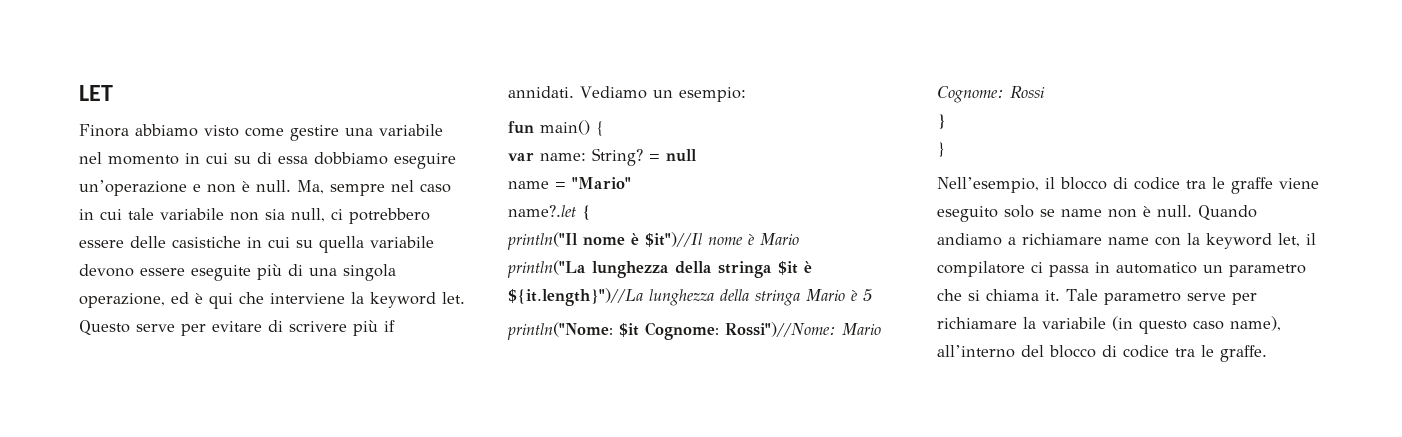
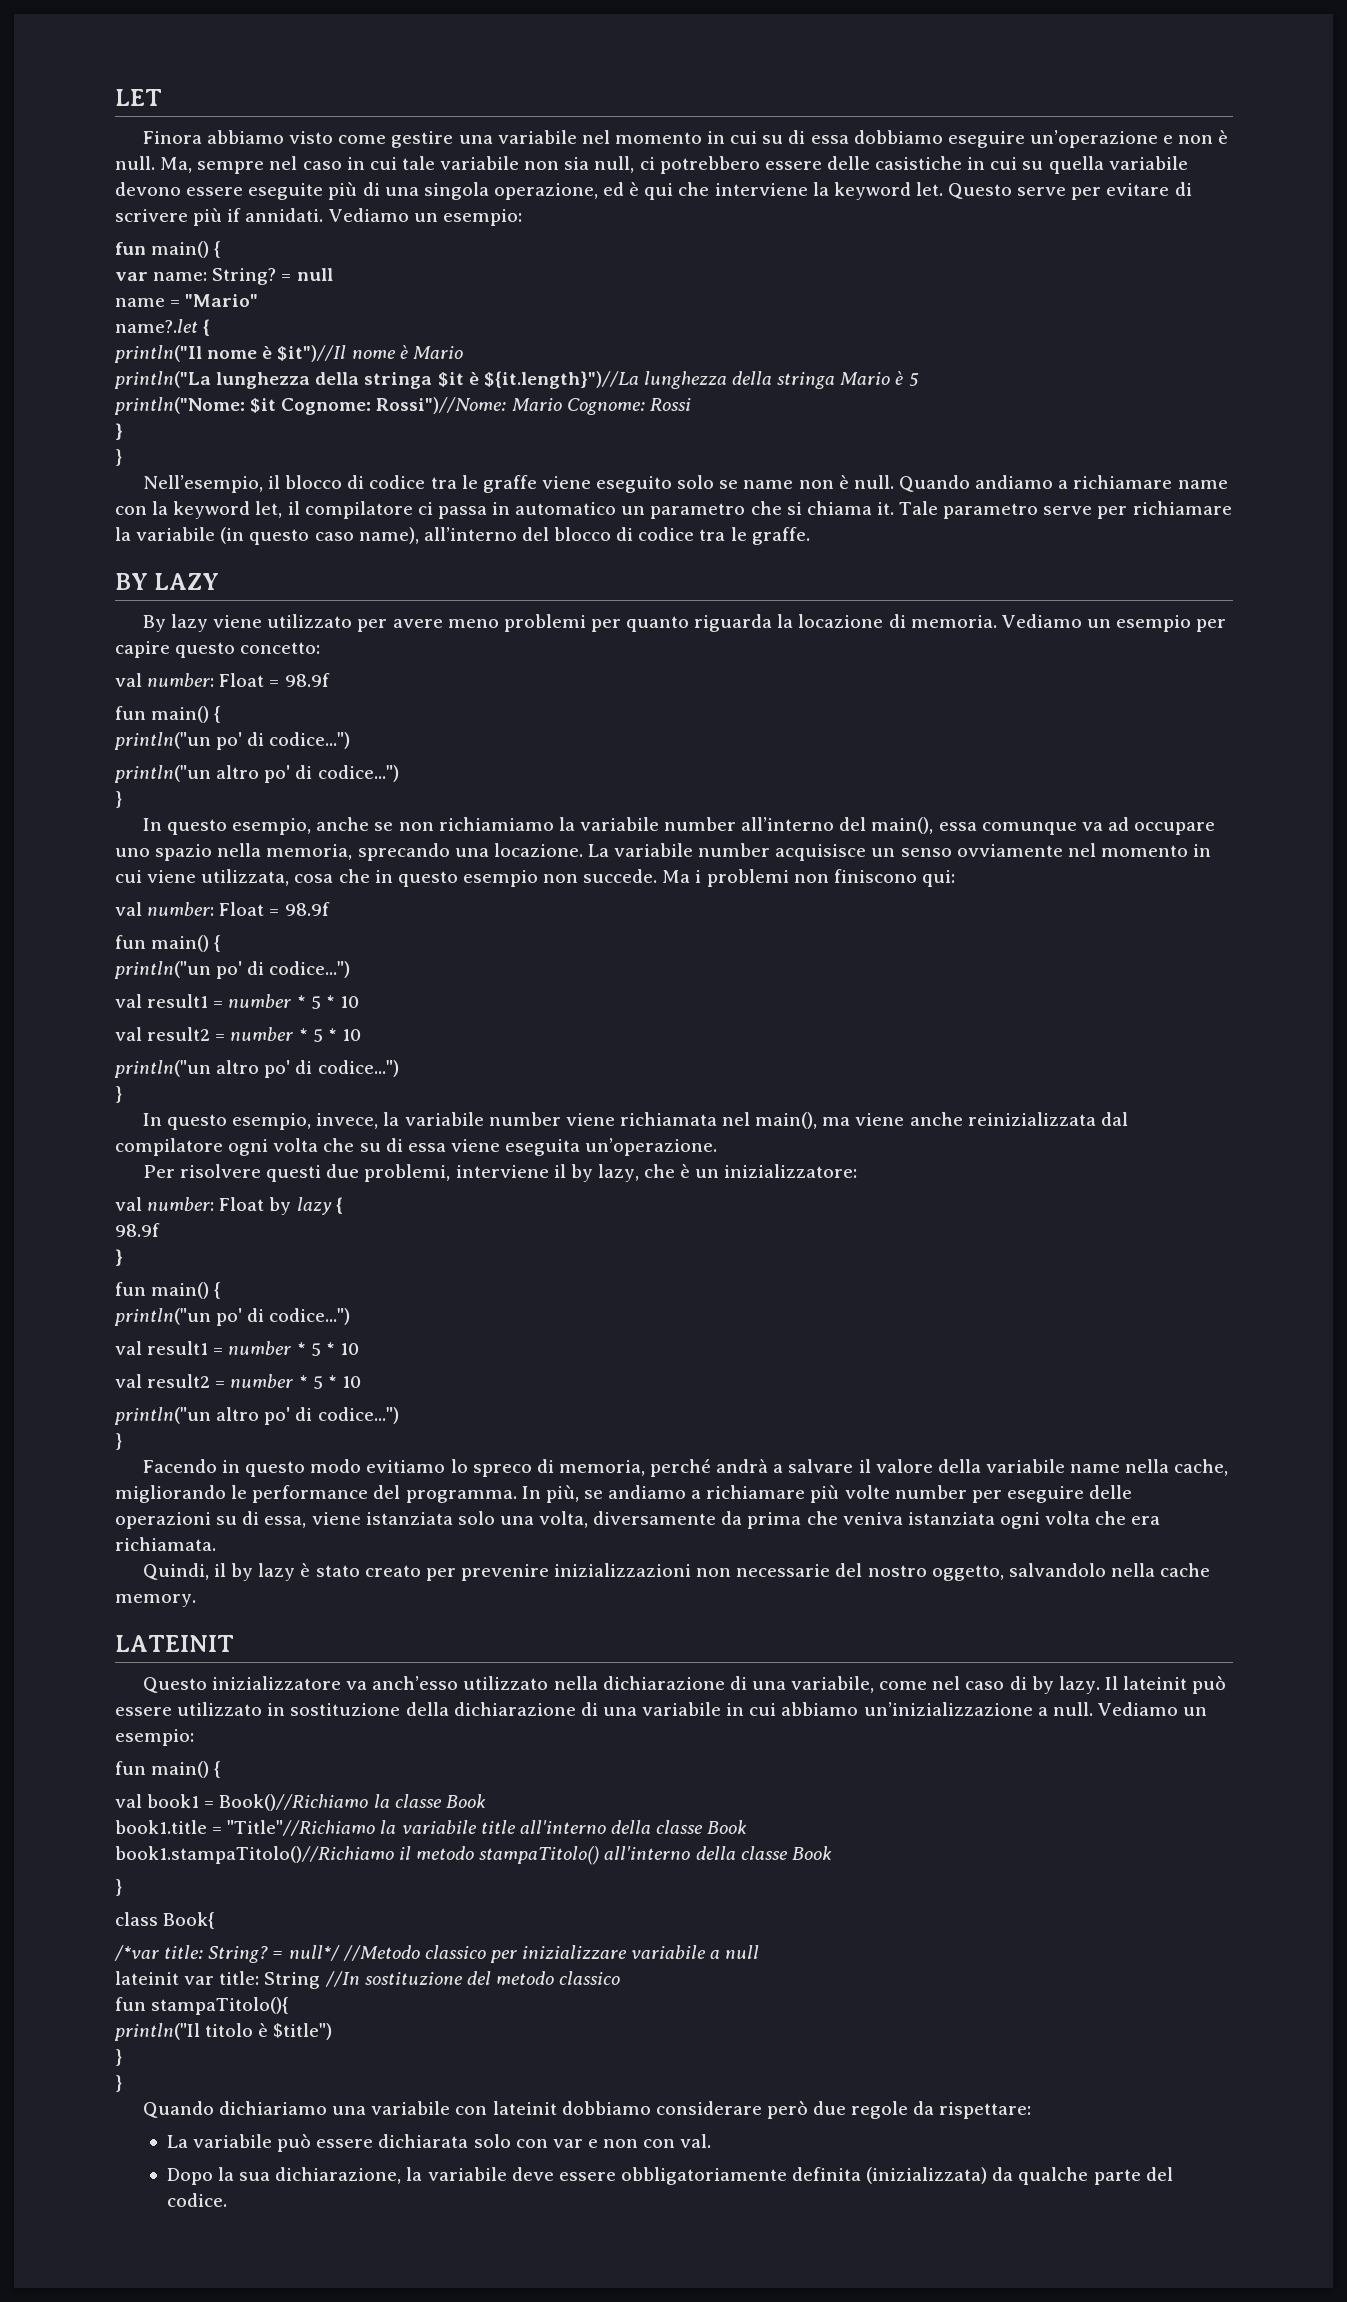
(1267, 353) none -> [115,573,220,590] [142,614,1227,632] [115,641,321,658] [115,673,330,687] [115,706,222,723] [114,732,351,750] [114,765,399,783] [115,791,122,808] [142,817,1216,835] [115,843,1212,861] [115,869,955,887] [115,902,330,916] [115,935,222,952] [114,961,351,979] [115,994,359,1009] [115,1027,361,1042] [114,1060,399,1078] [115,1086,122,1103] [142,1112,1128,1130] [115,1138,718,1156] [142,1164,858,1182] [115,1197,343,1215] [115,1223,160,1237] [115,1249,123,1266] [115,1282,222,1299] [114,1308,351,1326] [115,1341,359,1356] [115,1374,361,1389] [114,1407,399,1425] [115,1433,122,1450] [142,1459,1229,1477] [115,1485,1133,1503] [115,1511,1161,1529] [115,1537,216,1551] [142,1563,1211,1581] [115,1594,196,1607] [115,1635,234,1652] [142,1675,1227,1694] [115,1702,1208,1716] [115,1729,194,1746] [115,1761,222,1778] [115,1794,486,1811] [115,1820,748,1836] [115,1846,832,1865] [115,1879,122,1896] [115,1912,216,1929] [114,1945,760,1963] [115,1971,621,1989] [115,1997,290,2015] [114,2023,333,2041] [115,2049,122,2066] [115,2075,122,2092] [142,2100,1032,2119] [166,2133,712,2152] [166,2167,1173,2185] [166,2193,227,2207] // BY LAZY // By lazy viene utilizzato per avere meno problemi per quanto riguarda la locazione di memoria. Vediamo un esempio per capire questo concetto: // val number: Float = 98.9f // fun main() { // println("un po' di codice...") // println("un altro po' di codice...") // } // In questo esempio, anche se non richiamiamo la variabile number all’interno del main(), essa comunque va ad occupare uno spazio nella memoria, sprecando una locazione. La variabile number acquisisce un senso ovviamente nel momento in cui viene utilizzata, cosa che in questo esempio non succede. Ma i problemi non finiscono qui: // val number: Float = 98.9f // fun main() { // println("un po' di codice...") // val result1 = number * 5 * 10 // val result2 = number * 5 * 10 // println("un altro po' di codice...") // } // In questo esempio, invece, la variabile number viene richiamata nel main(), ma viene anche reinizializzata dal compilatore ogni volta che su di essa viene eseguita un’operazione. // Per risolvere questi due problemi, interviene il by lazy, che è un inizializzatore: // val number: Float by lazy { // 98.9f // } // fun main() { // println("un po' di codice...") // val result1 = number * 5 * 10 // val result2 = number * 5 * 10 // println("un altro po' di codice...") // } // Facendo in questo modo evitiamo lo spreco di memoria, perché andrà a salvare il valore della variabile name nella cache, migliorando le performance del programma. In più, se andiamo a richiamare più volte number per eseguire delle operazioni su di essa, viene istanziata solo una volta, diversamente da prima che veniva istanziata ogni volta che era richiamata. // Quindi, il by lazy è stato creato per prevenire inizializzazioni non necessarie del nostro oggetto, salvandolo nella cache memory. // LATEINIT // Questo inizializzatore va anch’esso utilizzato nella dichiarazione di una variabile, come nel caso di by lazy. Il lateinit può essere utilizzato in sostituzione della dichiarazione di una variabile in cui abbiamo un’inizializzazione a null. Vediamo un esempio: // fun main() { // val book1 = Book()//Richiamo la classe Book // book1.title = "Title"//Richiamo la variabile title all'interno della classe Book // book1.stampaTitolo()//Richiamo il metodo stampaTitolo() all'interno della classe Book // } // class Book{ // /*var title: String? = null*/ //Metodo classico per inizializzare variabile a null // lateinit var title: String //In sostituzione del metodo classico // fun stampaTitolo(){ // println("Il titolo è $title") // } // } // Quando dichiariamo una variabile con lateinit dobbiamo considerare però due regole da rispettare: // La variabile può essere dichiarata solo con var e non con val. // Dopo la sua dichiarazione, la variabile deve essere obbligatoriamente definita (inizializzata) da qualche parte del codice.

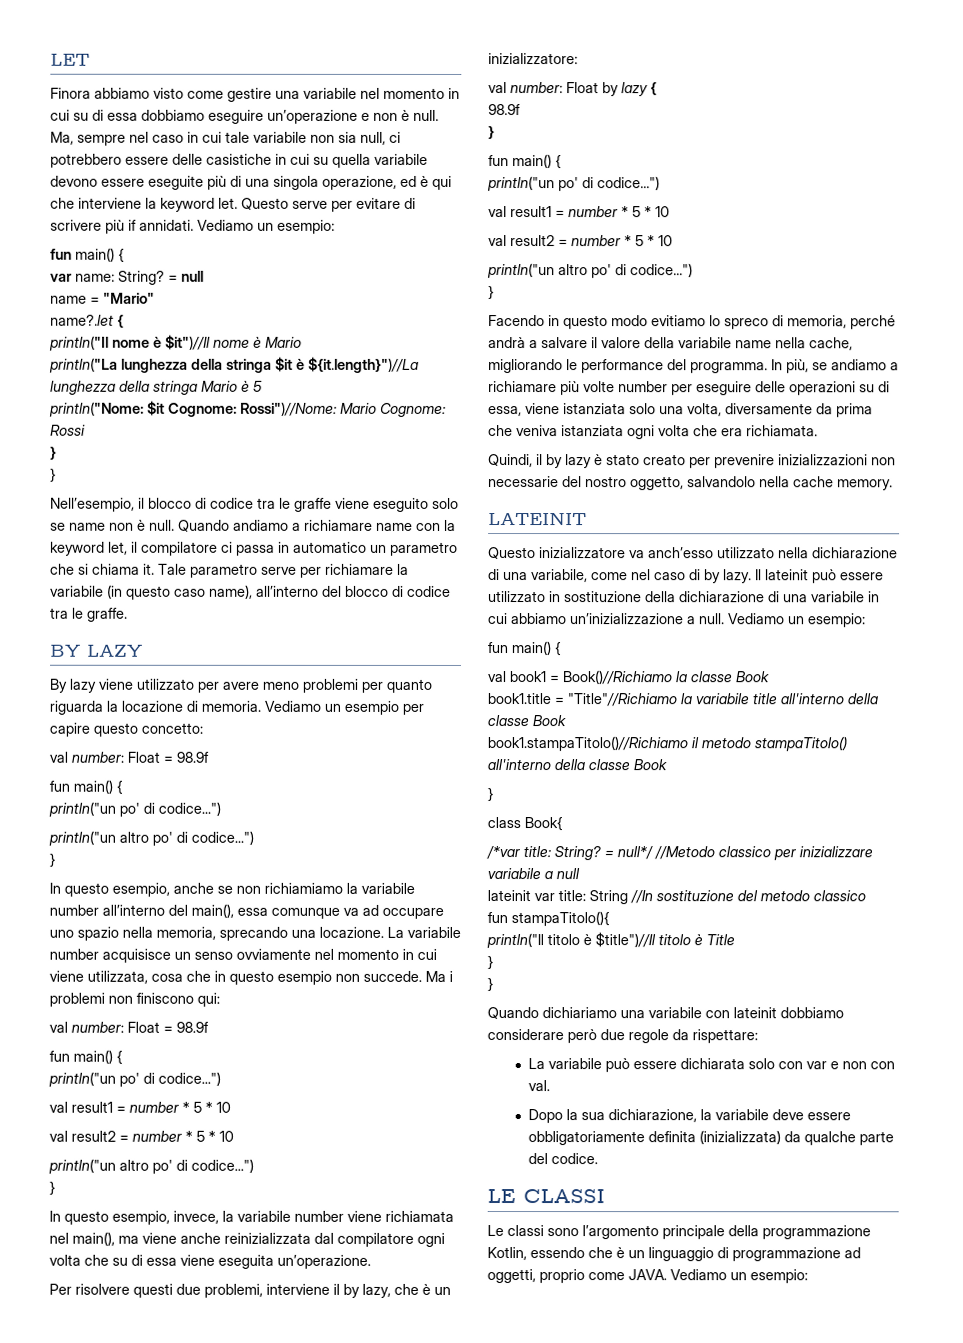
[273,2023,333,2040] $title") -> [595,932,735,948] $title")//Il titolo è Title
(227, 2200) none -> [487,1189,605,1204] [487,1225,871,1240] [487,1247,861,1262] [487,1269,808,1284] // LE CLASSI // Le classi sono l’argomento principale della programmazione Kotlin, essendo che è un linguaggio di programmazione ad oggetti, proprio come JAVA. Vediamo un esempio:

